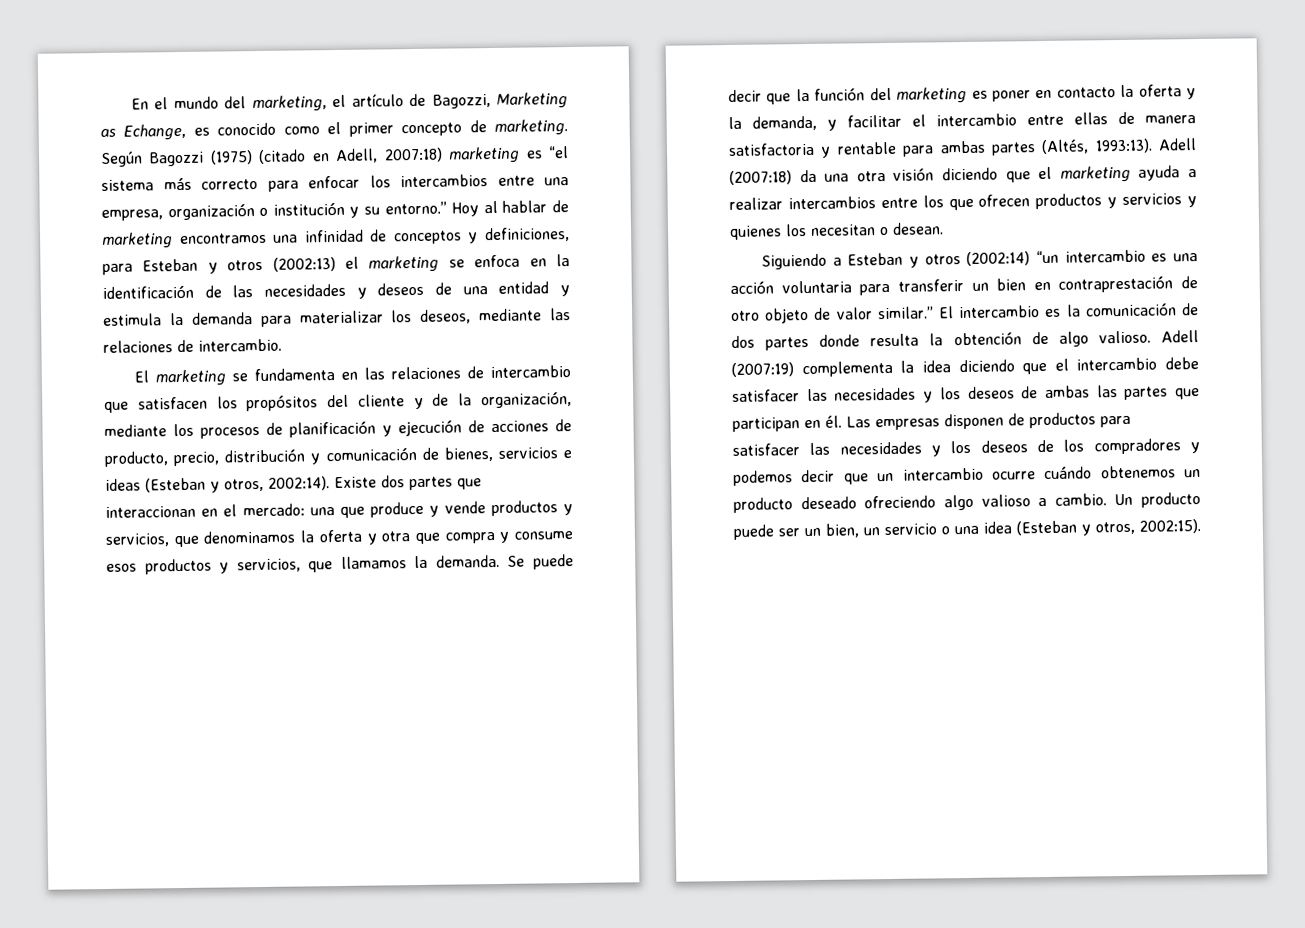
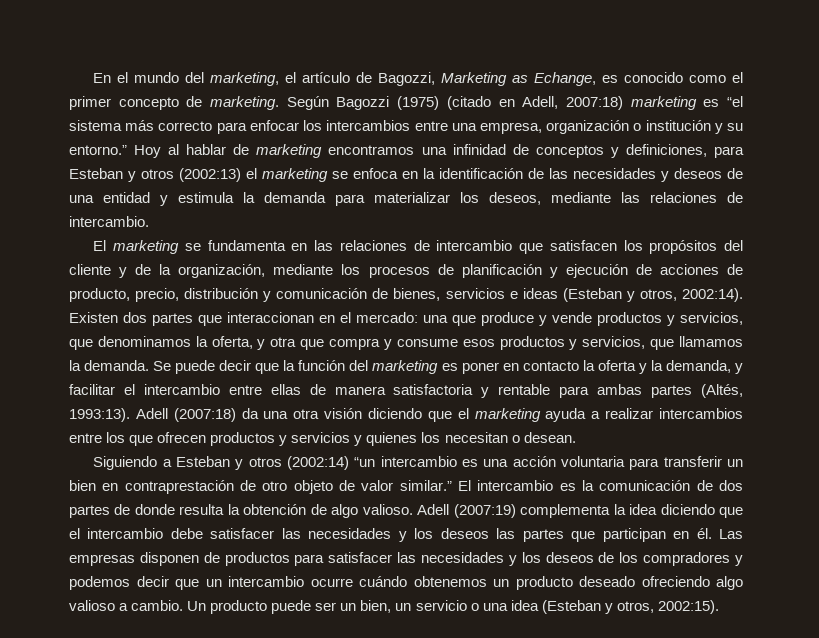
[334,476,377,489] Existe -> [69,312,118,323] Existen
[318,529,362,543] oferta -> [211,336,253,349] oferta,
(810, 343) none -> [114,504,131,515] de
[1021,385,1090,399] de ambas -> (489, 533) none

